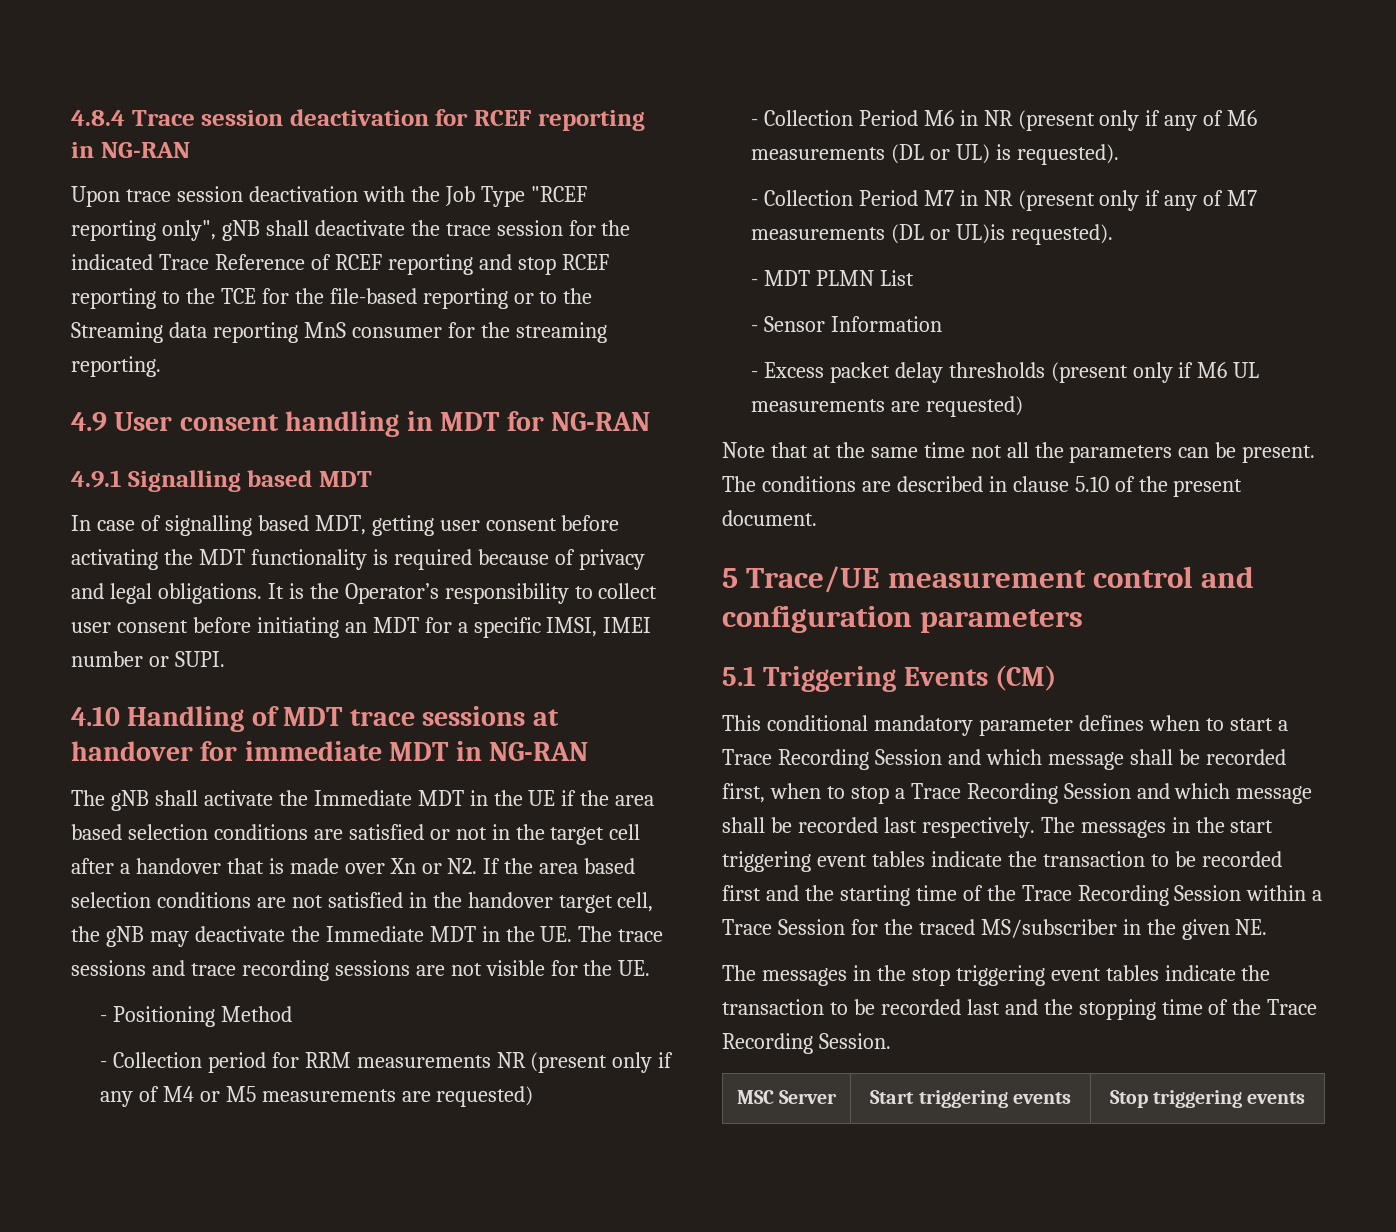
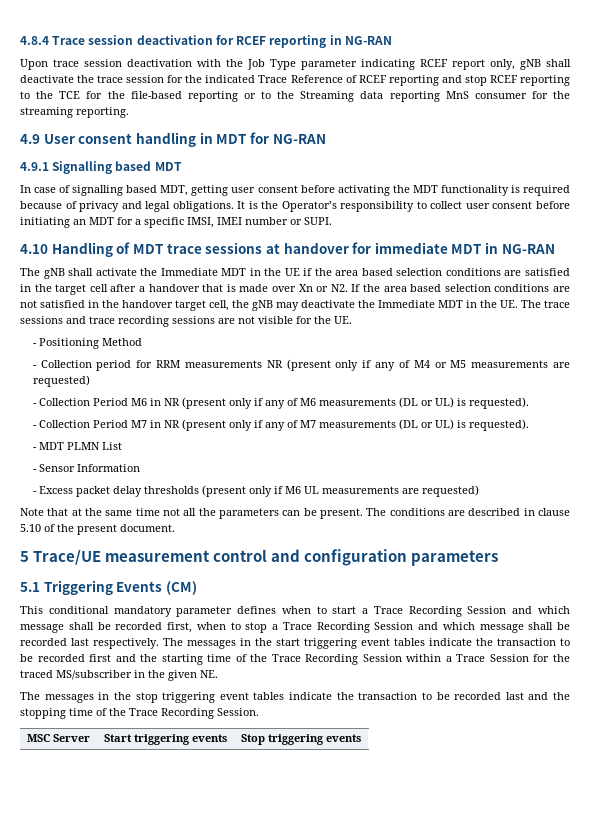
[530,186,587,202] [71,220,216,241] "RCEF reporting only", -> [301,59,515,70] parameter indicating RCEF report only,
[429,827,487,840] or not -> (570, 272) none
[955,224,1005,244] UL)is -> [434,419,466,430] UL) is

